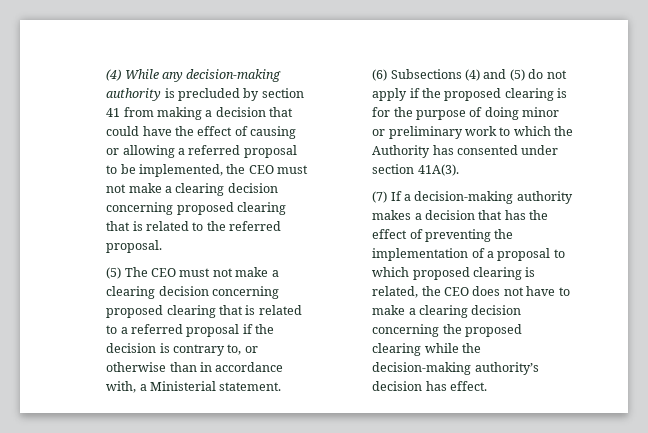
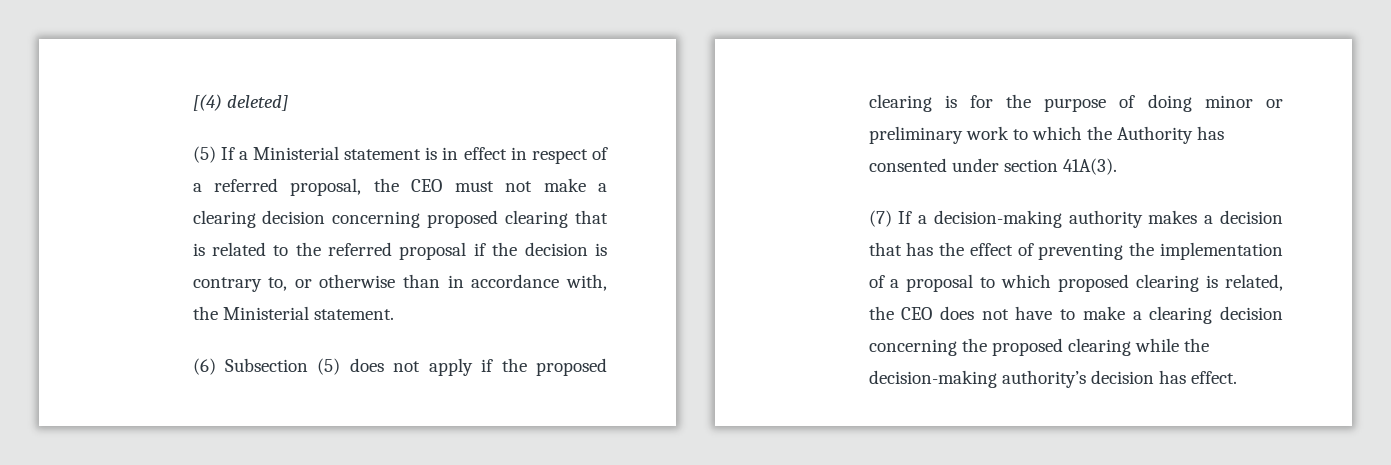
[106,69,282,82] [106,88,304,101] [106,107,294,120] [106,126,297,139] [106,145,297,158] [106,164,224,177] (4) While any decision-making authority is precluded by section 41 from making a decision that could have the effect of causing or allowing a referred proposal to be implemented, -> [192,94,288,111] [192,146,608,164] [192,178,362,196] [(4) deleted] // (5) If a Ministerial statement is in effect in respect of a referred proposal,
[106,240,163,253] [106,267,279,279] [106,286,280,299] [106,305,302,318] [106,324,184,334] proposal. // (5) The CEO must not make a clearing decision concerning proposed clearing that is related to a referred -> (393, 249) none
[139,384,147,391] a -> [192,306,218,320] the
[390,69,544,81] Subsections (4) and (5) do -> [224,358,384,375] Subsection (5) does

